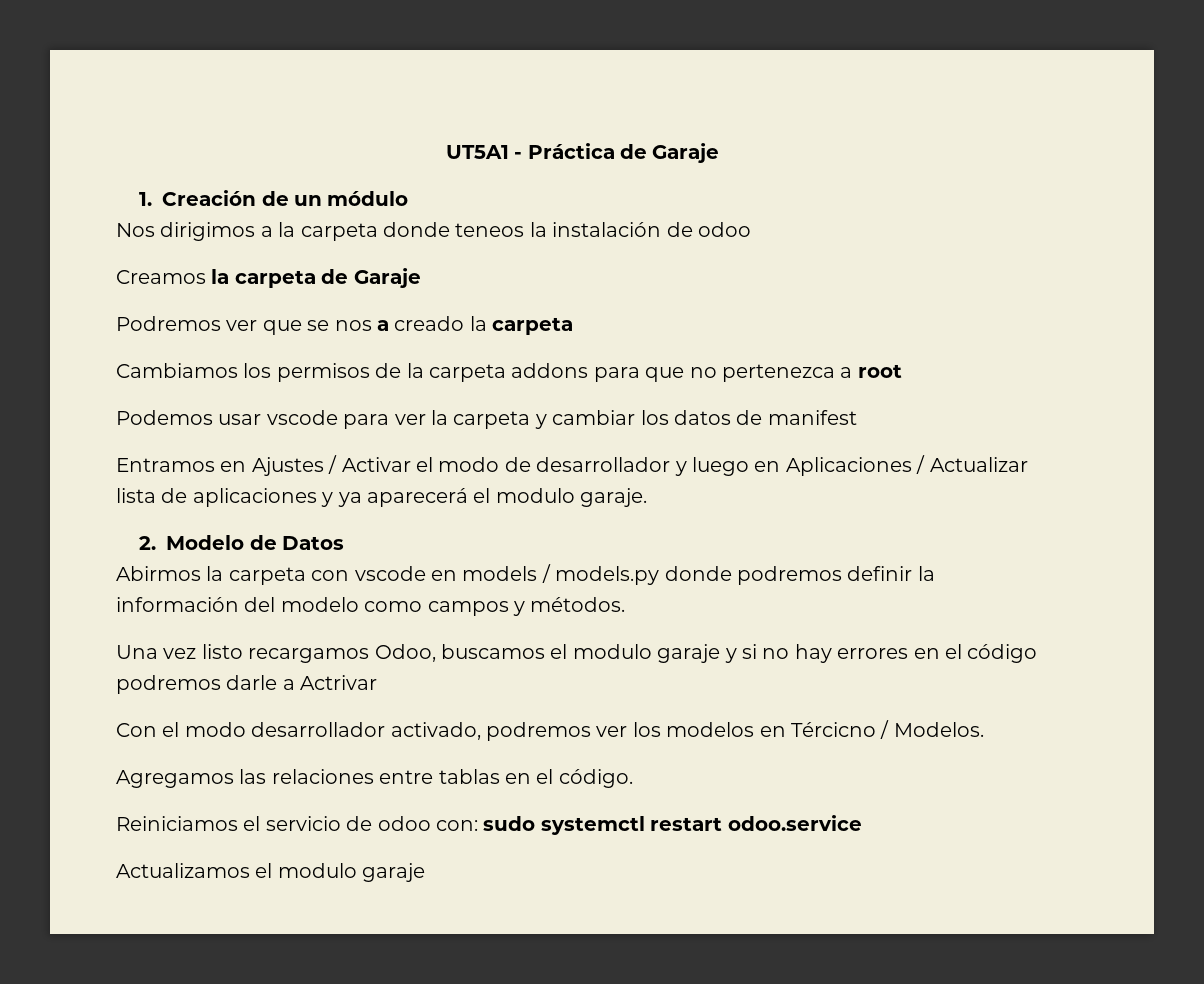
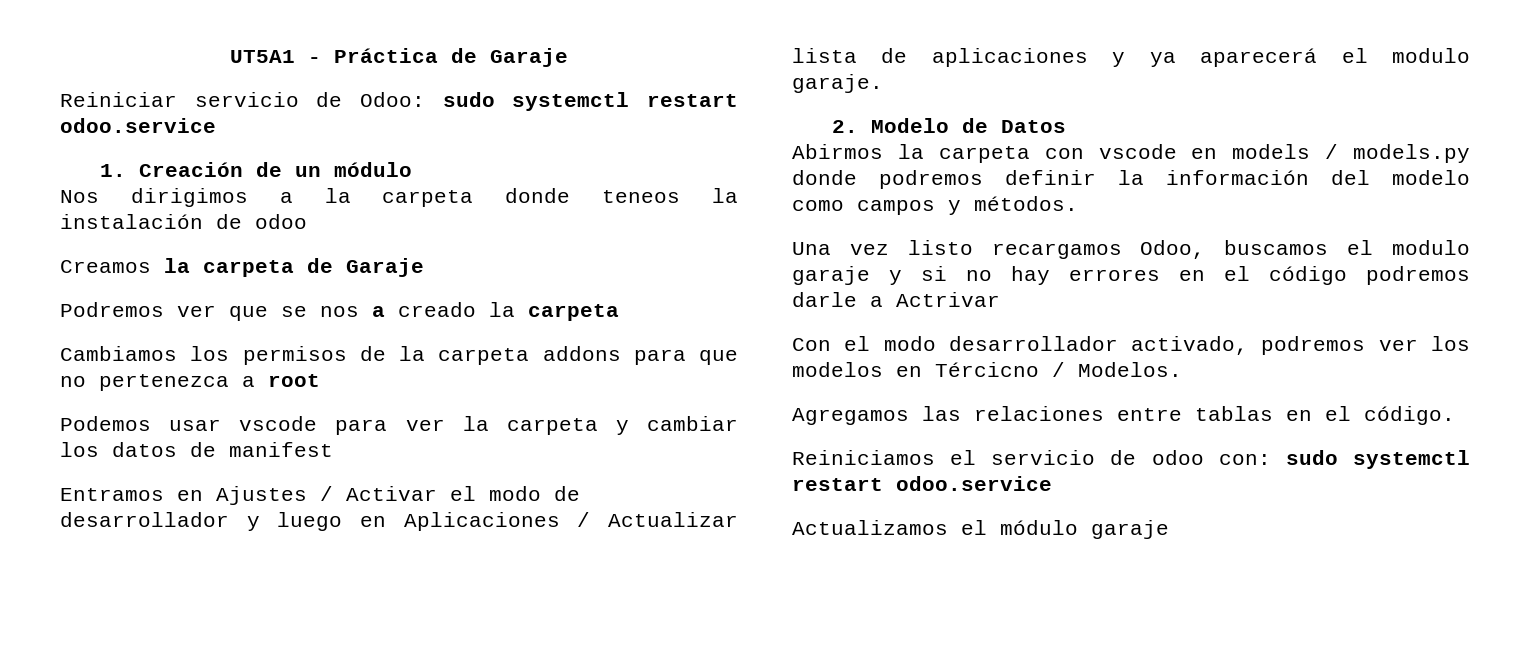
(720, 153) none -> [60,92,738,111] [60,118,216,133] // Reiniciar servicio de Odoo: sudo systemctl restart odoo.service
[277,863,357,878] modulo -> [1000,520,1078,535] módulo

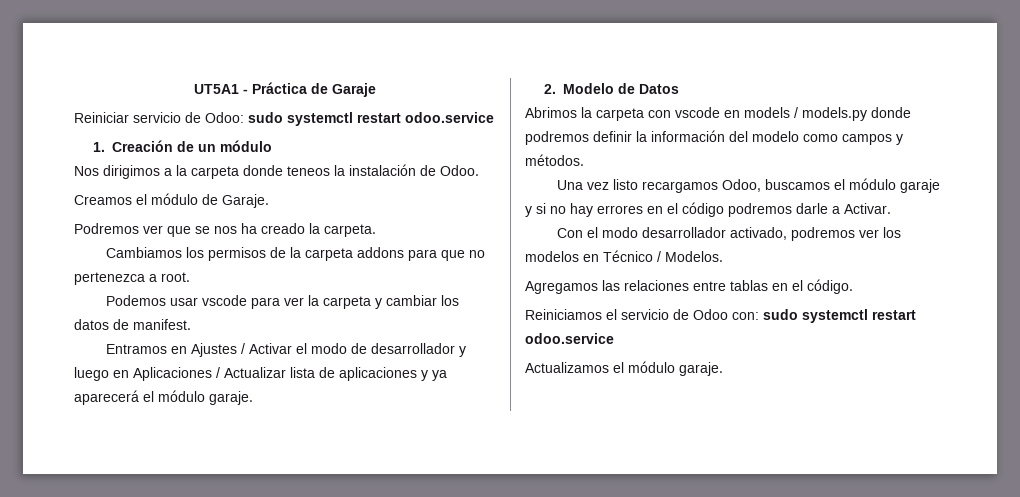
[255,214,307,229] odoo -> [440,165,479,176] Odoo.
[164,258,424,277] la carpeta de Garaje -> [136,193,269,208] el módulo de Garaje.
[372,306,385,317] a -> [241,223,257,234] ha
[528,304,619,321] carpeta -> [324,224,376,237] carpeta.
[268,374,320,387] root -> [161,272,190,282] root.
[229,442,333,457] manifest -> [133,319,191,330] manifest.
[1392,48,1470,63] modulo -> [158,390,205,402] módulo
[792,144,883,159] Abirmos -> [525,107,577,118] Abrimos
[1392,240,1470,255] modulo -> [848,178,896,190] módulo
[896,292,1000,307] Actrivar -> [844,203,891,214] Activar.
[935,362,1039,377] Tércicno -> [603,250,653,262] Técnico
[1151,450,1204,465] odoo -> [693,309,728,320] Odoo
[1091,520,1169,539] garaje -> [679,362,723,376] garaje.

